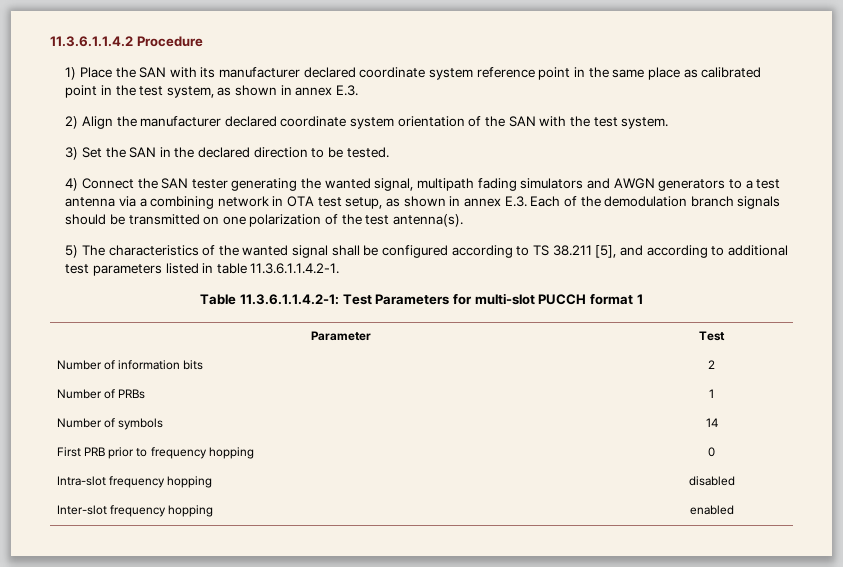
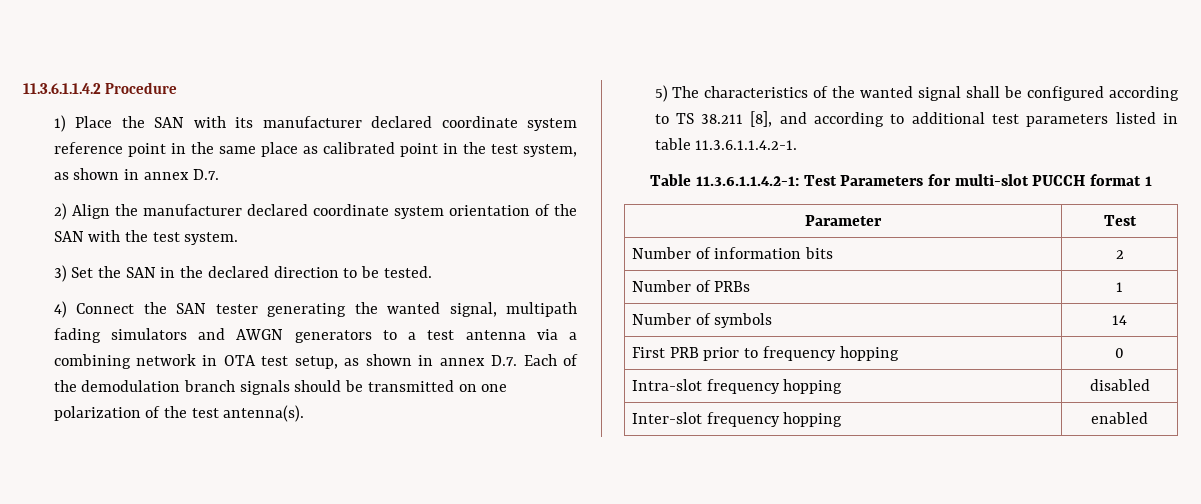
[336,85,359,96] E.3. -> [193,169,220,180] D.7.
[504,196,527,207] E.3. -> [491,355,518,366] D.7.
[595,245,617,258] [5], -> [750,111,773,127] [8],

